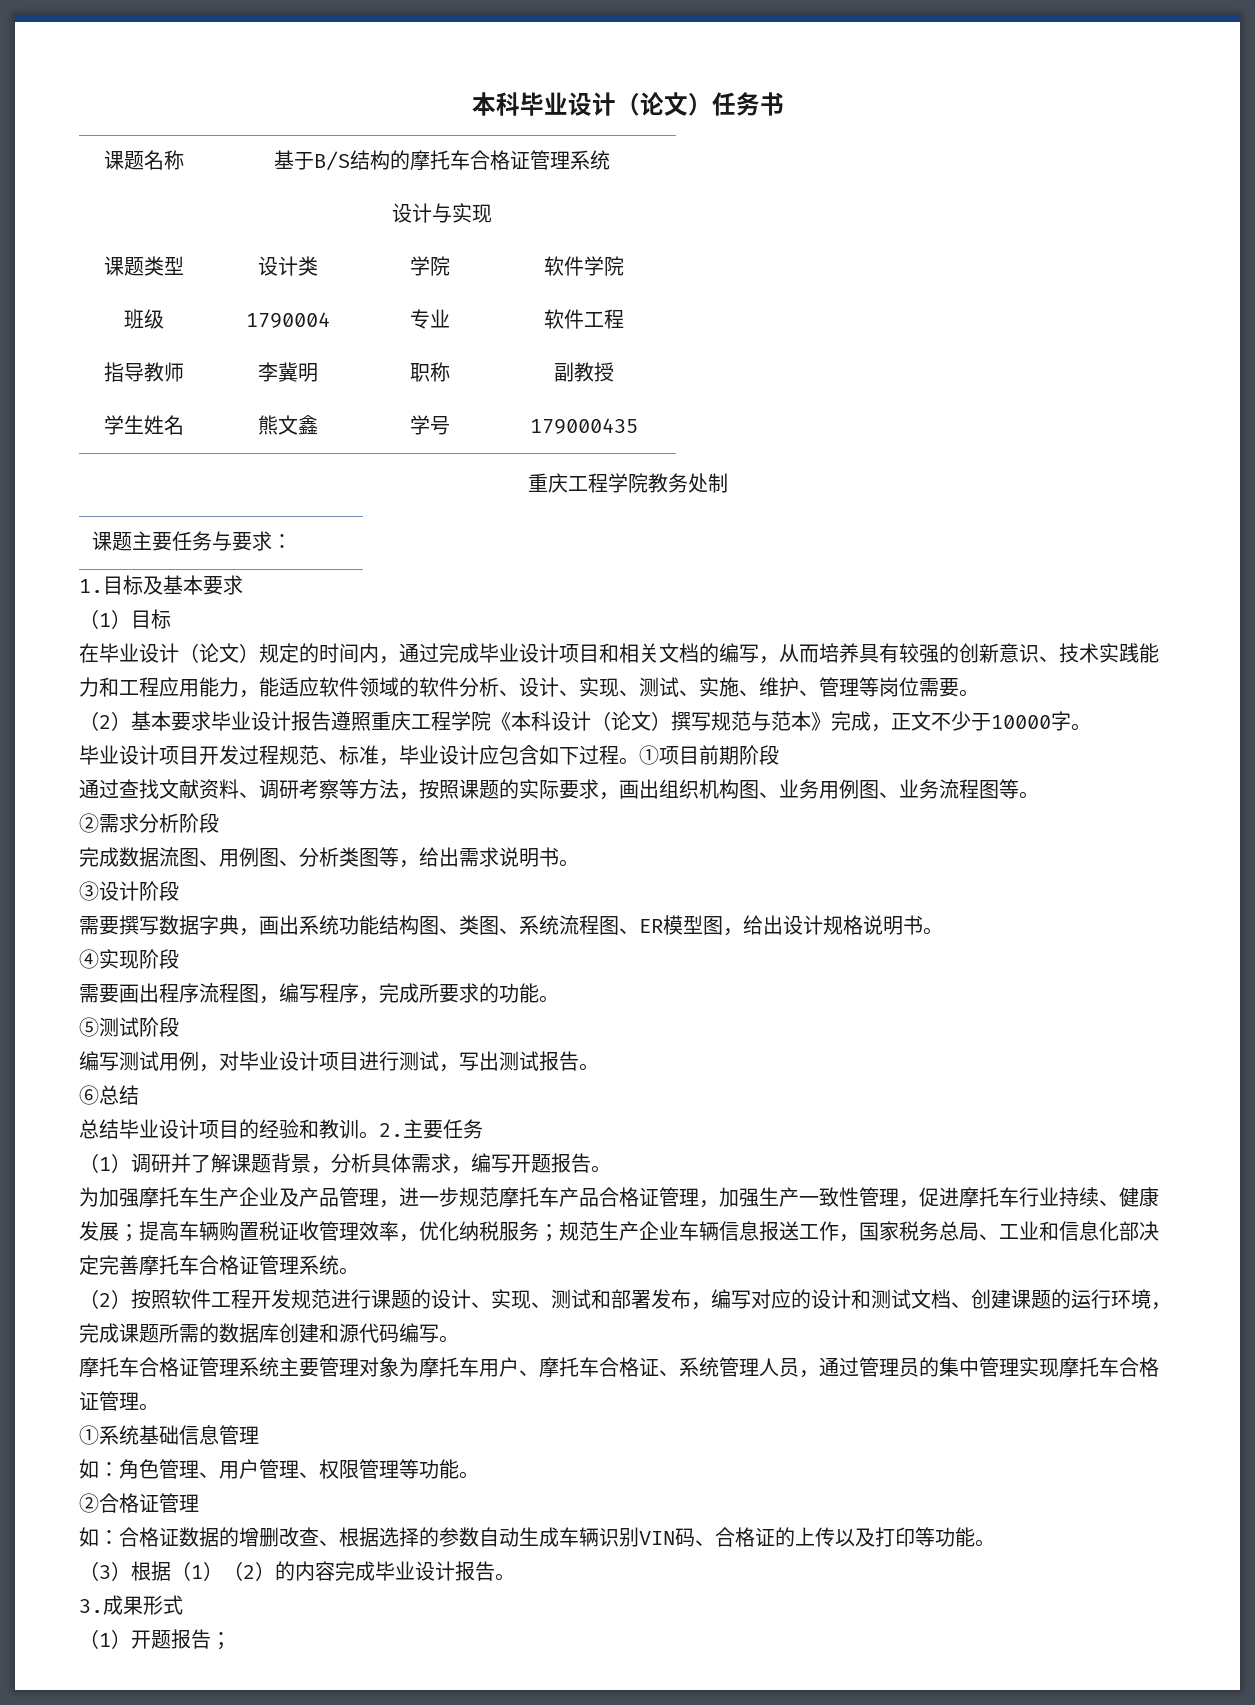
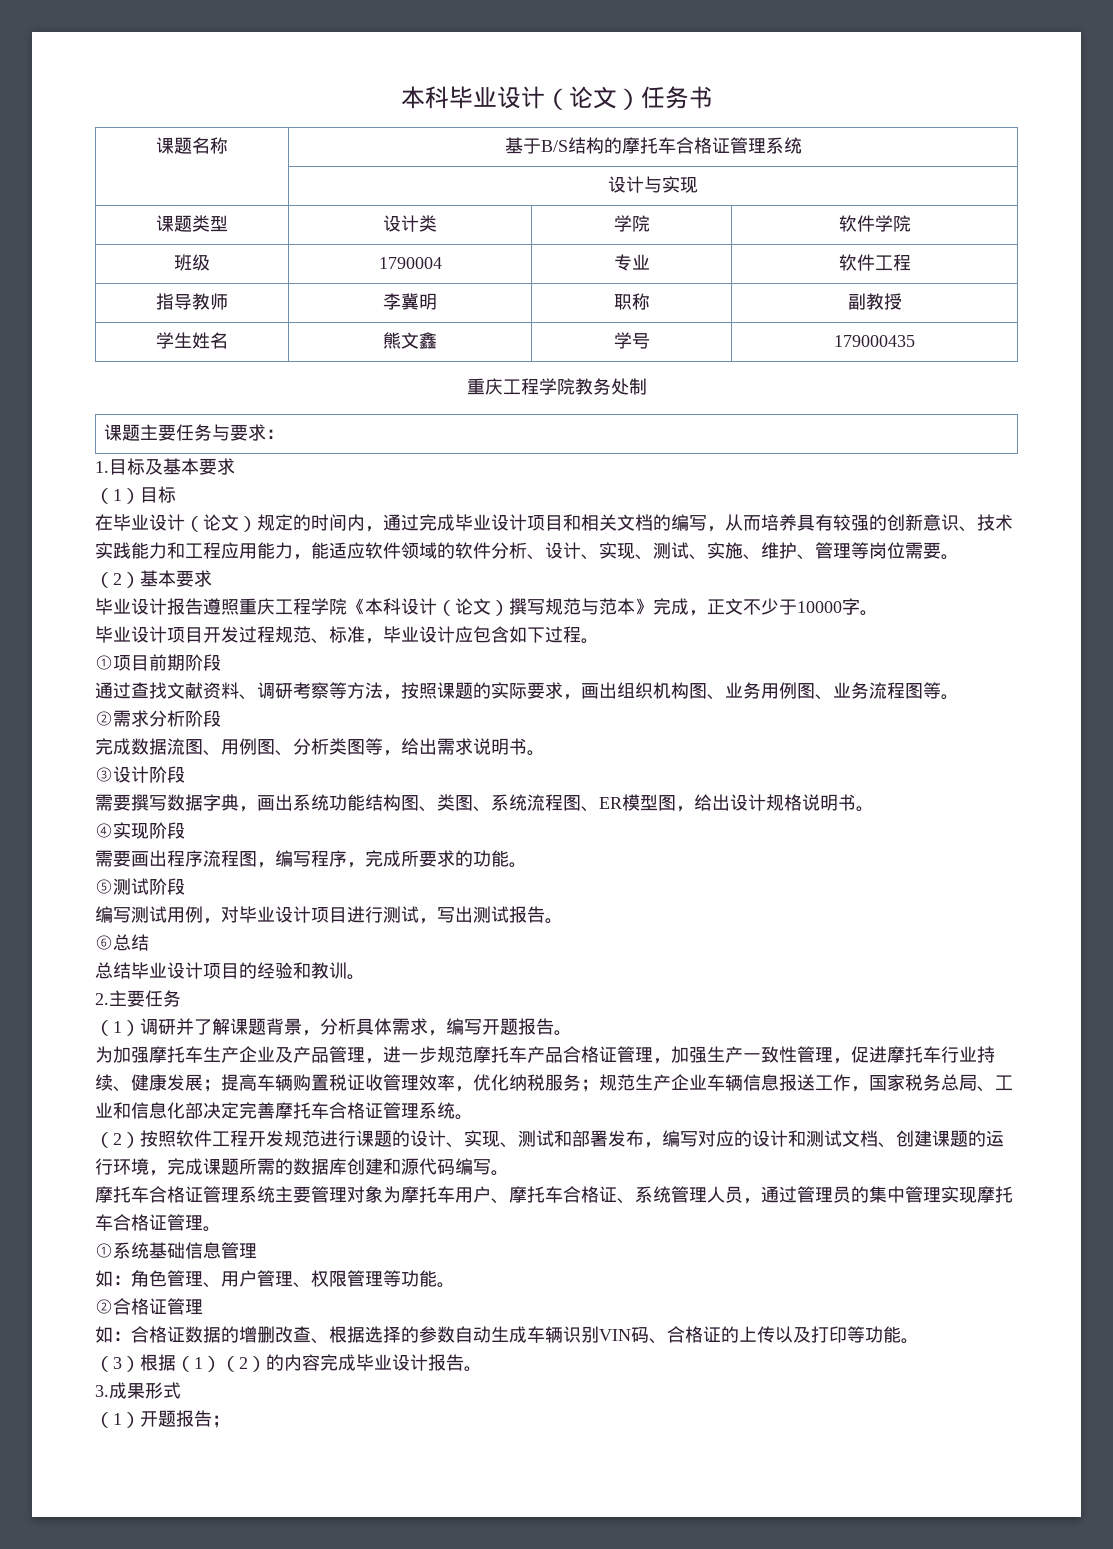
(211, 721) none -> (212, 578) //
(639, 761) none -> (599, 641) //
(379, 1135) none -> (365, 977) //

